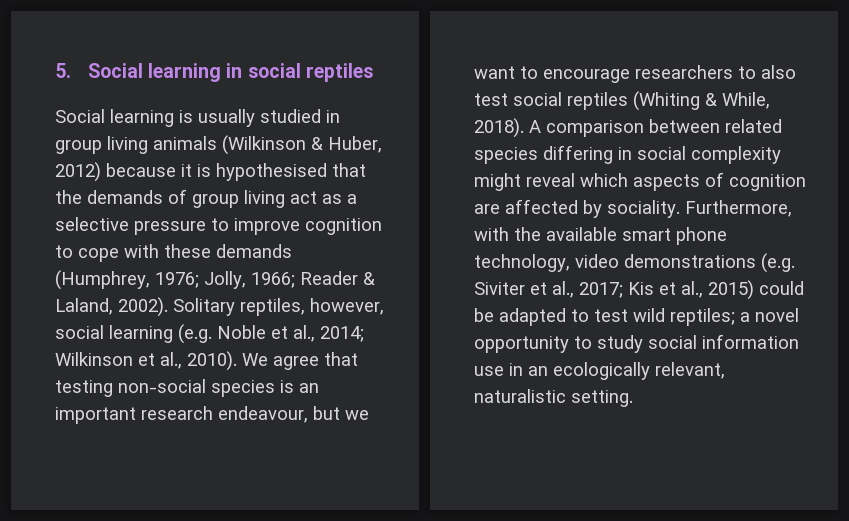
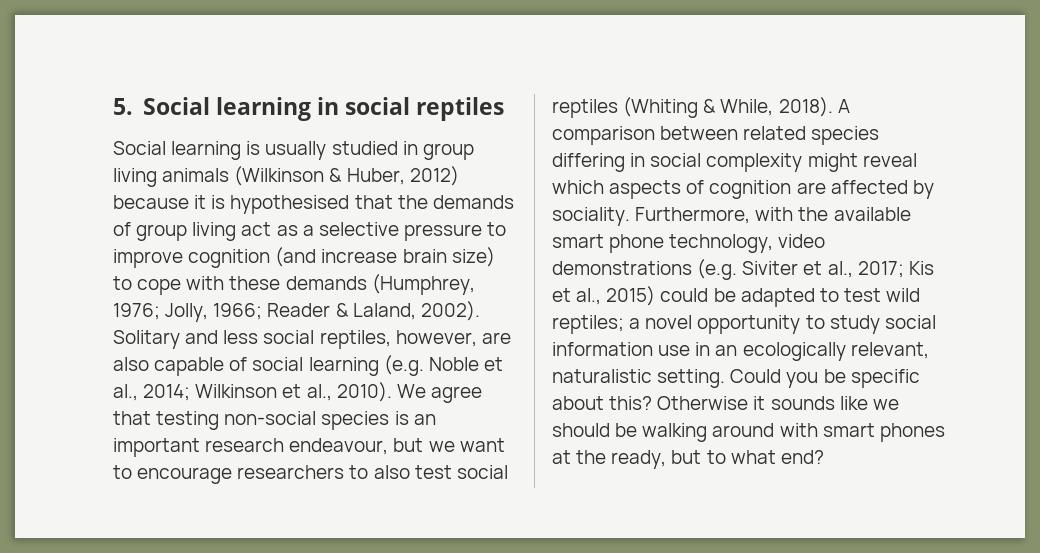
(382, 226) none -> [275,247,495,267] (and increase brain size)
[240,298,384,316] reptiles, however, -> [185,330,511,349] [113,357,248,376] and less social reptiles, however, are also capable of
(633, 398) none -> [730,369,920,388] [552,396,899,410] [552,423,945,442] [552,450,824,469] Could you be specific about this? Otherwise it sounds like we should be walking around with smart phones at the ready, but to what end?

